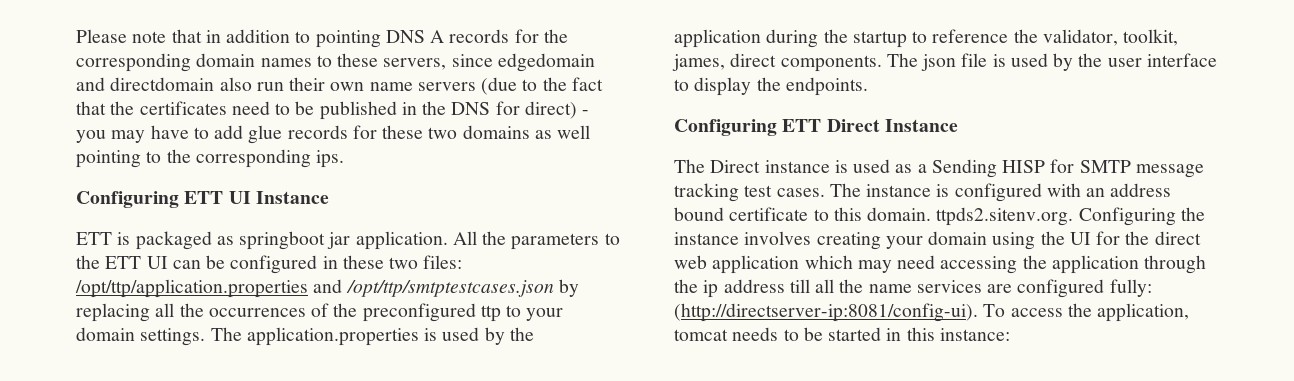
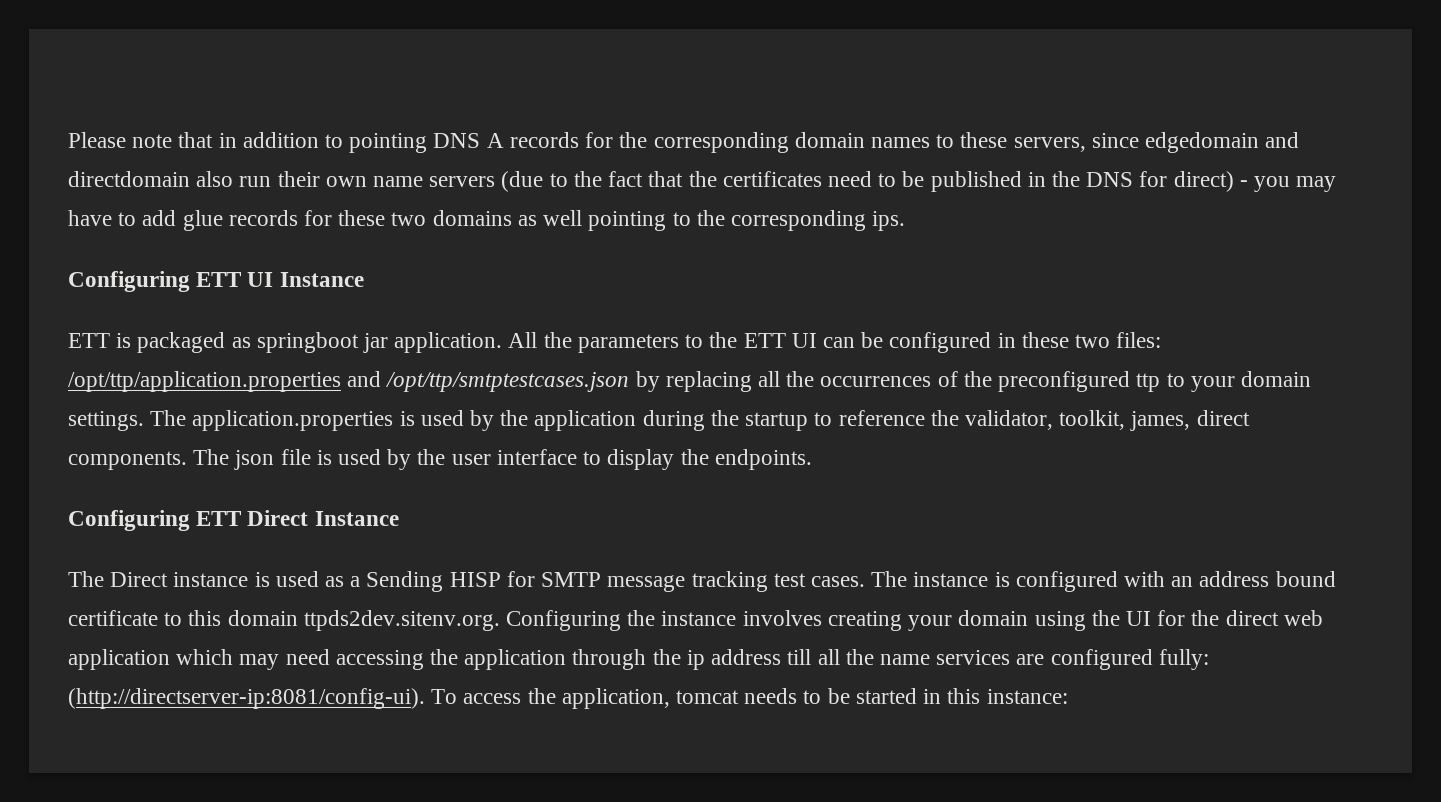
[867,207,1074,226] domain. ttpds2.sitenv.org. -> [227,610,500,631] domain ttpds2dev.sitenv.org.

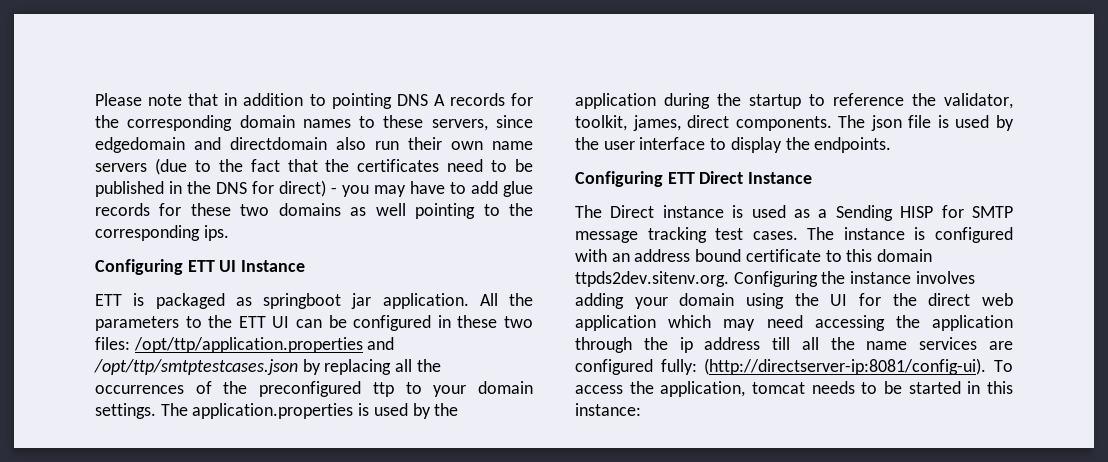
[827,611,902,631] creating -> [575,293,624,309] adding

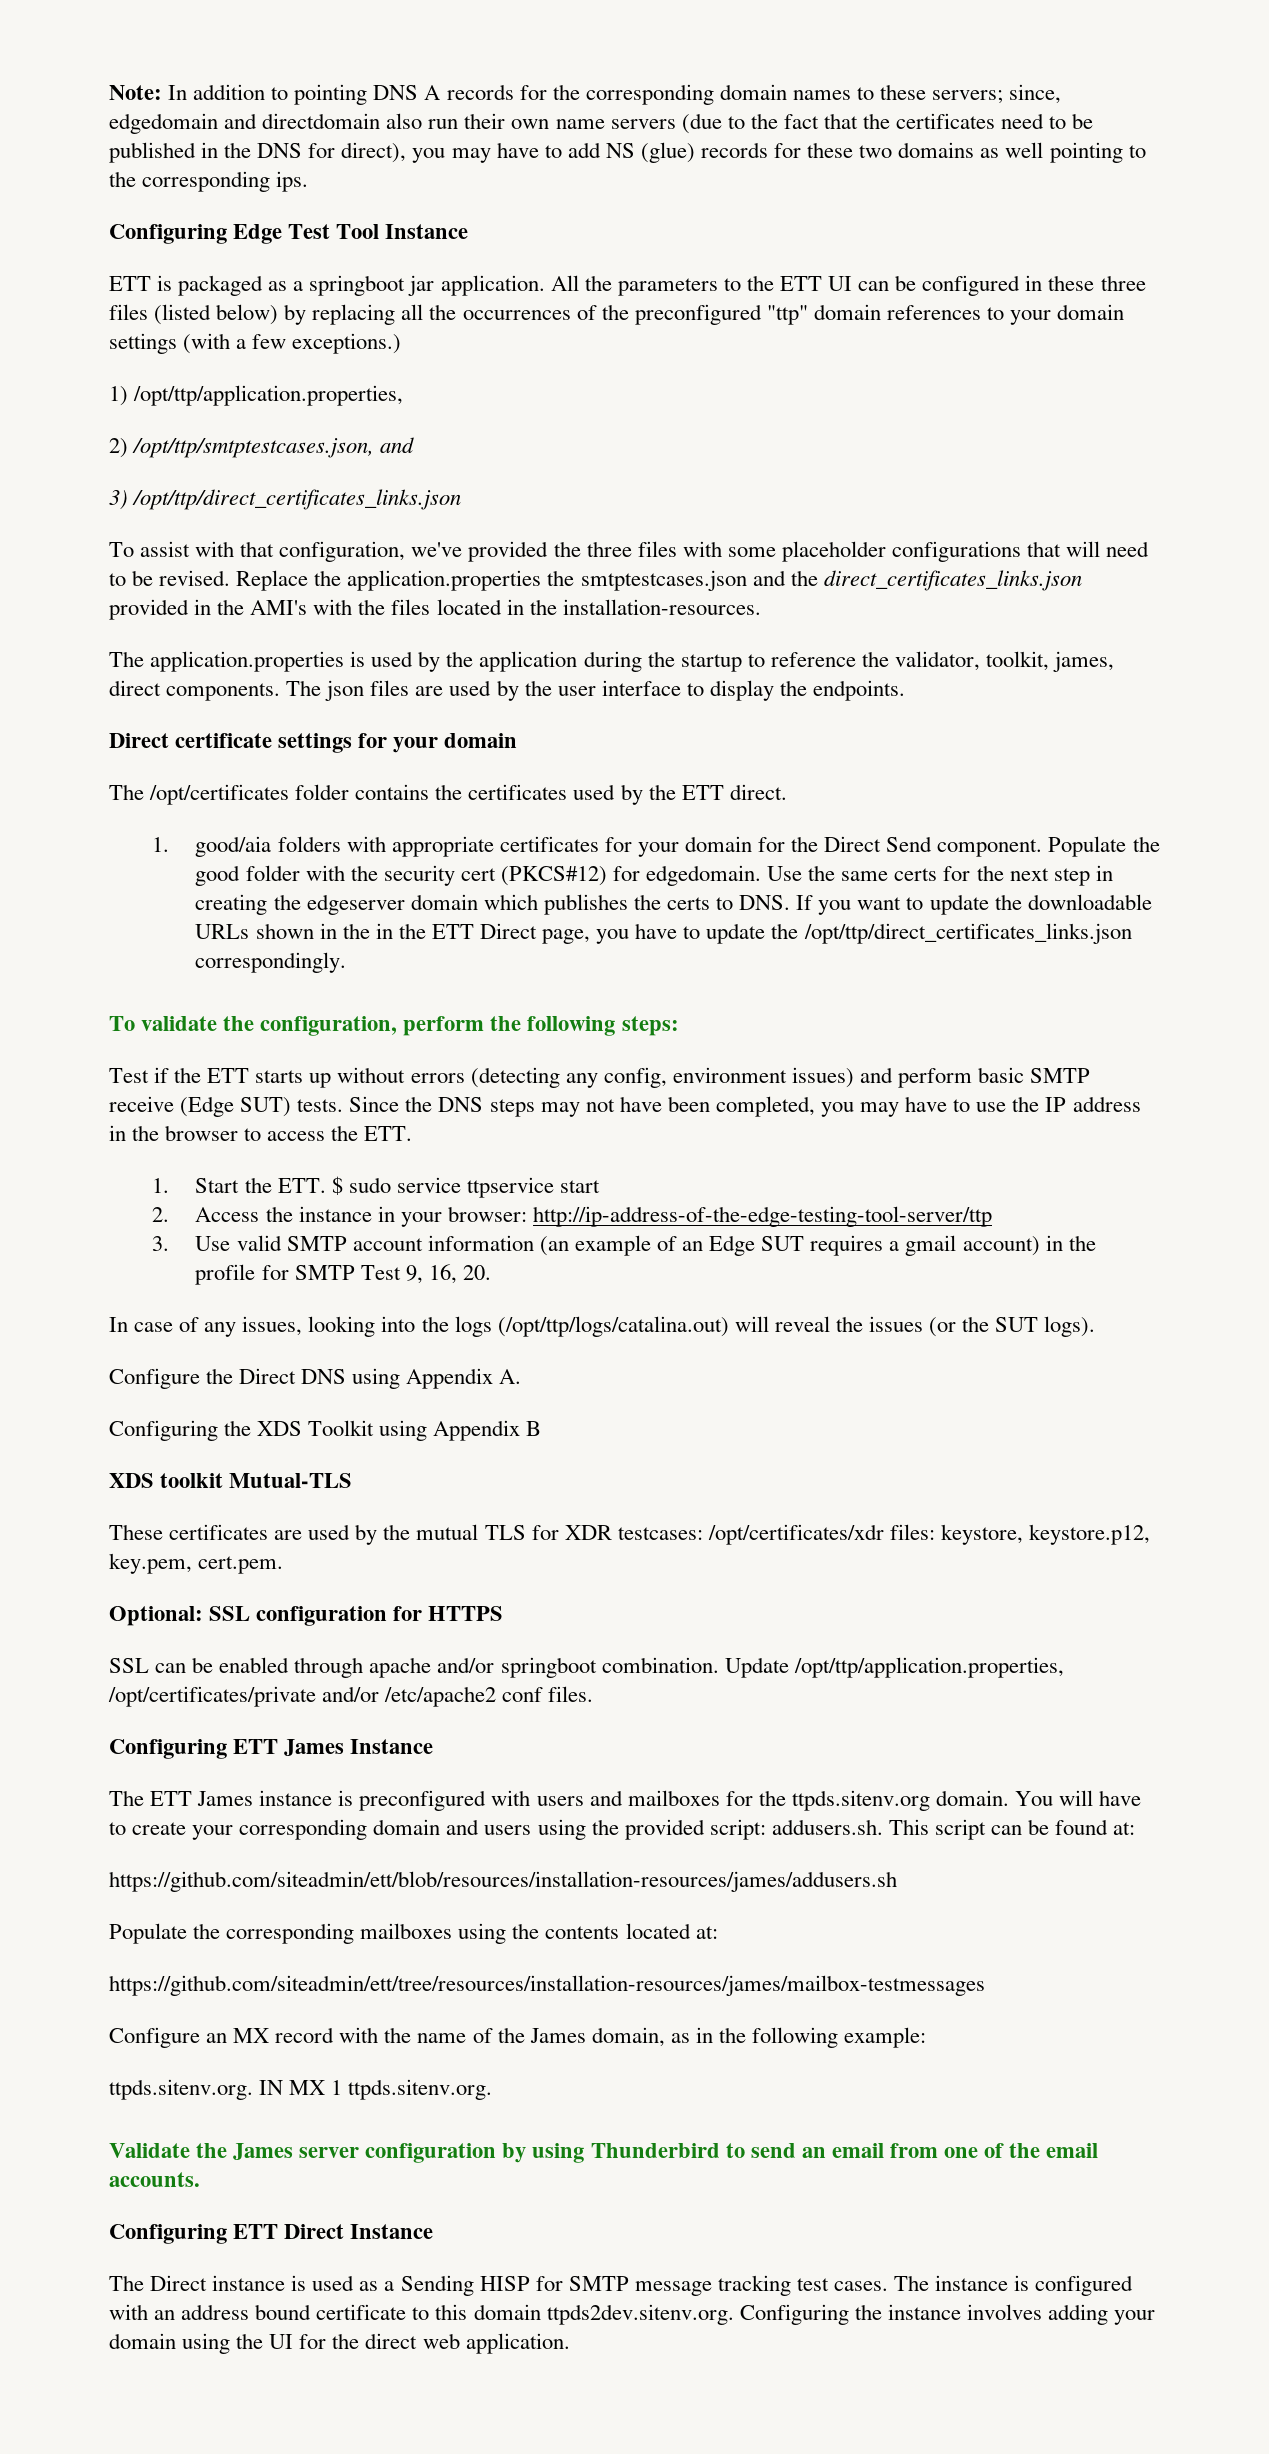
[95,93,238,106] Please note that in -> [109,85,188,100] Note: In
[431,115,533,131] servers, since -> [932,84,1062,104] servers; since,
[279,180,337,197] direct) - -> [341,142,407,163] direct),
[503,181,533,197] glue -> [605,142,695,163] NS (glue)
[187,260,237,272] ETT UI -> [233,224,380,244] Edge Test Tool
(252, 301) none -> [293,281,304,291] a
[504,316,533,328] [95,337,395,353] [94,359,298,375] two files: /opt/ttp/application.properties and /opt/ttp/smtptestcases.json -> [1100,275,1146,291] [109,304,279,325] three files (listed below)
[372,381,533,397] [95,403,156,419] ttp to your domain settings. -> [766,304,1125,325] [109,333,402,354] [109,385,404,406] [109,437,415,458] [109,489,462,510] [109,541,1150,562] [109,570,1082,591] [109,599,761,620] "ttp" domain references to your domain settings (with a few exceptions.) // 1) /opt/ttp/application.properties, // 2) /opt/ttp/smtptestcases.json, and // 3) /opt/ttp/direct_certificates_links.json // To assist with that configuration, we've provided the three files with some placeholder configurations that will need to be revised. Replace the application.properties the smtptestcases.json and the direct_certificates_links.json provided in the AMI's with the files located in the installation-resources. //
[908,115,949,128] file is -> [370,680,444,696] files are
(892, 145) none -> [109,733,518,753] [109,784,787,805] [152,836,1160,857] [195,865,1113,886] [195,894,1152,915] [195,923,1132,944] [195,952,347,973] [109,1016,679,1036] [109,1067,1091,1088] [109,1096,1141,1117] [109,1125,413,1141] [152,1176,601,1198] [152,1206,992,1227] [152,1235,1096,1256] [195,1264,491,1285] [109,1316,1096,1337] [109,1368,522,1389] [109,1420,542,1441] [109,1473,353,1488] [109,1524,1151,1545] [109,1553,284,1574] [109,1606,504,1626] [109,1657,1064,1678] [108,1686,594,1707] [109,1739,434,1759] [109,1790,1142,1811] [109,1819,1136,1840] [109,1871,897,1892] [109,1923,718,1944] [109,1975,985,1996] [109,2027,927,2048] [109,2079,493,2100] [109,2143,1099,2163] [109,2172,200,2187] // Direct certificate settings for your domain // The /opt/certificates folder contains the certificates used by the ETT direct. // 1. good/aia folders with appropriate certificates for your domain for the Direct Send component. Populate the good folder with the security cert (PKCS#12) for edgedomain. Use the same certs for the next step in creating the edgeserver domain which publishes the certs to DNS. If you want to update the downloadable URLs shown in the in the ETT Direct page, you have to update the /opt/ttp/direct_certificates_links.json correspondingly. // To validate the configuration, perform the following steps: // Test if the ETT starts up without errors (detecting any config, environment issues) and perform basic SMTP receive (Edge SUT) tests. Since the DNS steps may not have been completed, you may have to use the IP address in the browser to access the ETT. // 1. Start the ETT. $ sudo service ttpservice start // 2. Access the instance in your browser: http://ip-address-of-the-edge-testing-tool-server/ttp // 3. Use valid SMTP account information (an example of an Edge SUT requires a gmail account) in the profile for SMTP Test 9, 16, 20. // In case of any issues, looking into the logs (/opt/ttp/logs/catalina.out) will reveal the issues (or the SUT logs). // Configure the Direct DNS using Appendix A. // Configuring the XDS Toolkit using Appendix B // XDS toolkit Mutual-TLS // These certificates are used by the mutual TLS for XDR testcases: /opt/certificates/xdr files: keystore, keystore.p12, key.pem, cert.pem. // Optional: SSL configuration for HTTPS // SSL can be enabled through apache and/or springboot combination. Update /opt/ttp/application.properties, /opt/certificates/private and/or /etc/apache2 conf files. // Configuring ETT James Instance // The ETT James instance is preconfigured with users and mailboxes for the ttpds.sitenv.org domain. You will have to create your corresponding domain and users using the provided script: addusers.sh. This script can be found at: // https://github.com/siteadmin/ett/blob/resources/installation-resources/james/addusers.sh // Populate the corresponding mailboxes using the contents located at: // https://github.com/siteadmin/ett/tree/resources/installation-resources/james/mailbox-testmessages // Configure an MX record with the name of the James domain, as in the following example: // ttpds.sitenv.org. IN MX 1 ttpds.sitenv.org. // Validate the James server configuration by using Thunderbird to send an email from one of the email accounts.
[575,315,1013,331] [575,337,1013,353] [575,358,1013,375] [575,381,1013,397] [575,403,641,416] application which may need accessing the application through the ip address till all the name services are configured fully: (http://directserver-ip:8081/config-ui). To access the application, tomcat needs to be started in this instance: -> [465,2333,570,2354] application.

